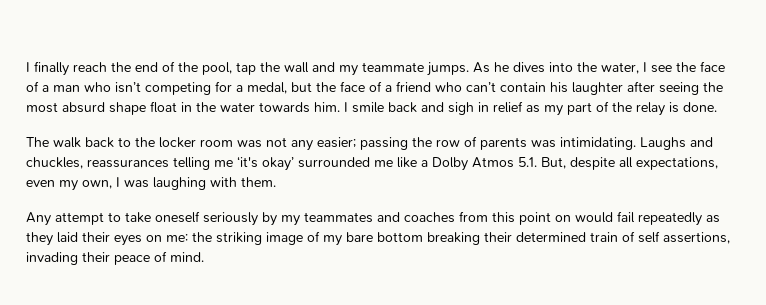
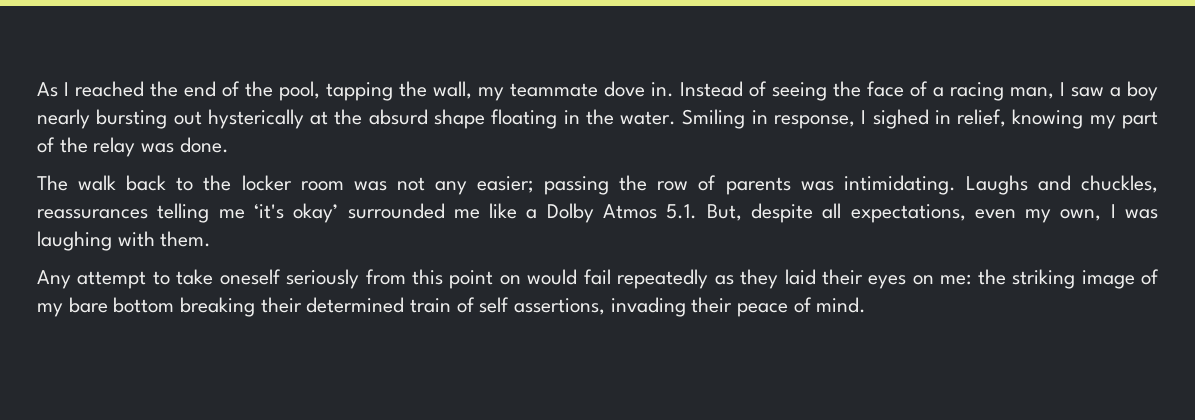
[26,61,107,76] I finally reach -> [37,81,144,97] As I reached
[236,61,725,76] [26,81,723,95] [26,102,58,113] tap the wall and my teammate jumps. As he dives into the water, I see the face of a man who isn’t competing for a medal, but the face of a friend who can’t contain his laughter after seeing the most -> [326,81,1158,101] [37,109,363,129] tapping the wall, my teammate dove in. Instead of seeing the face of a racing man, I saw a boy nearly bursting out hysterically at the
[150,101,177,113] float -> [491,109,558,129] floating
[220,101,540,115] water towards him. I smile back and sigh in relief as -> [620,109,1084,129] water. Smiling in response, I sighed in relief, knowing
[669,102,679,113] is -> [141,143,175,153] was
[262,212,455,226] by my teammates and coaches -> (360, 279) none

